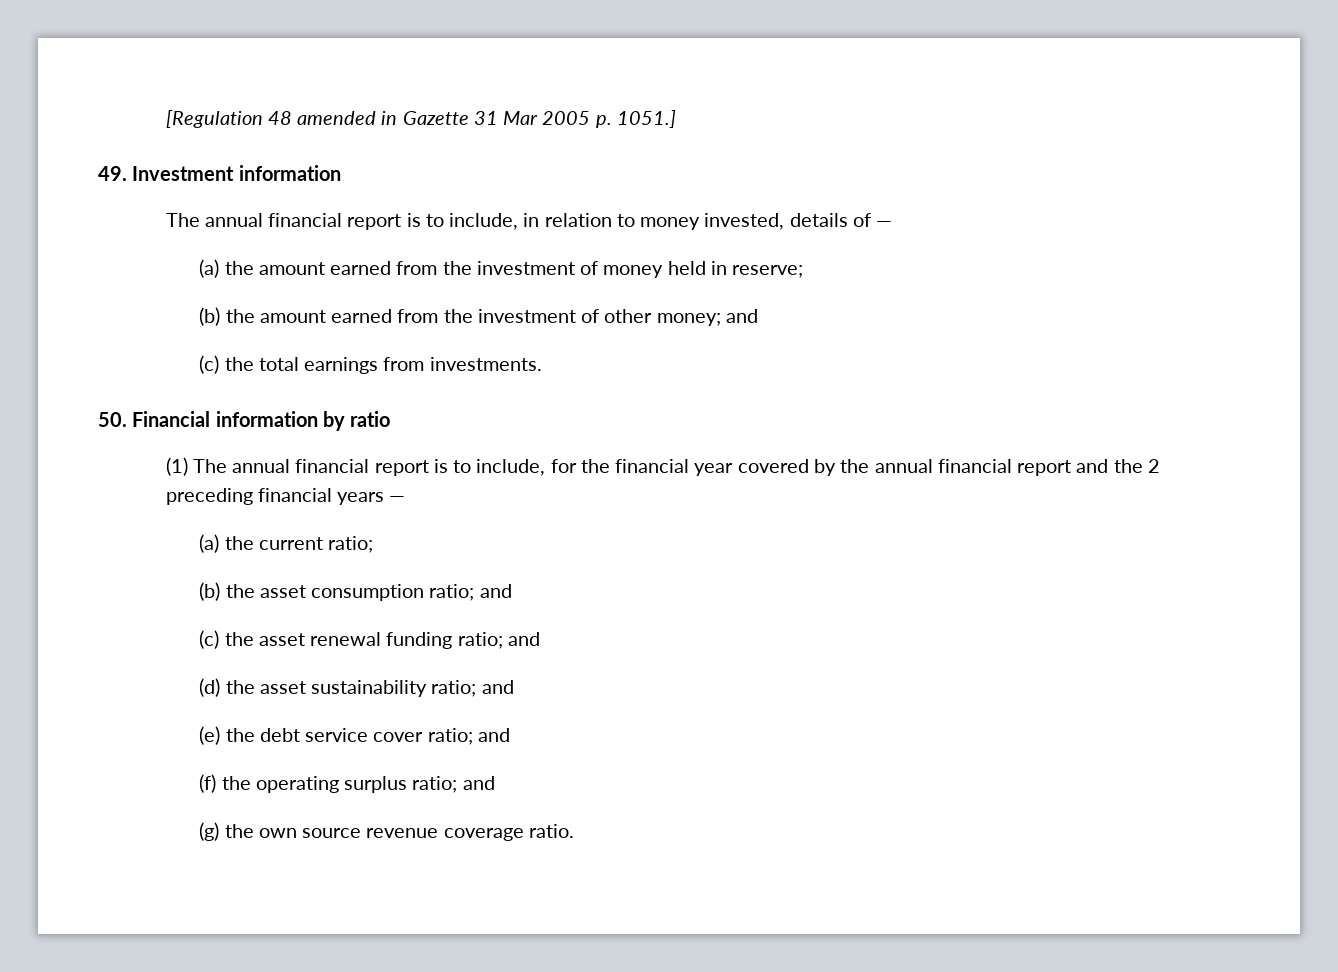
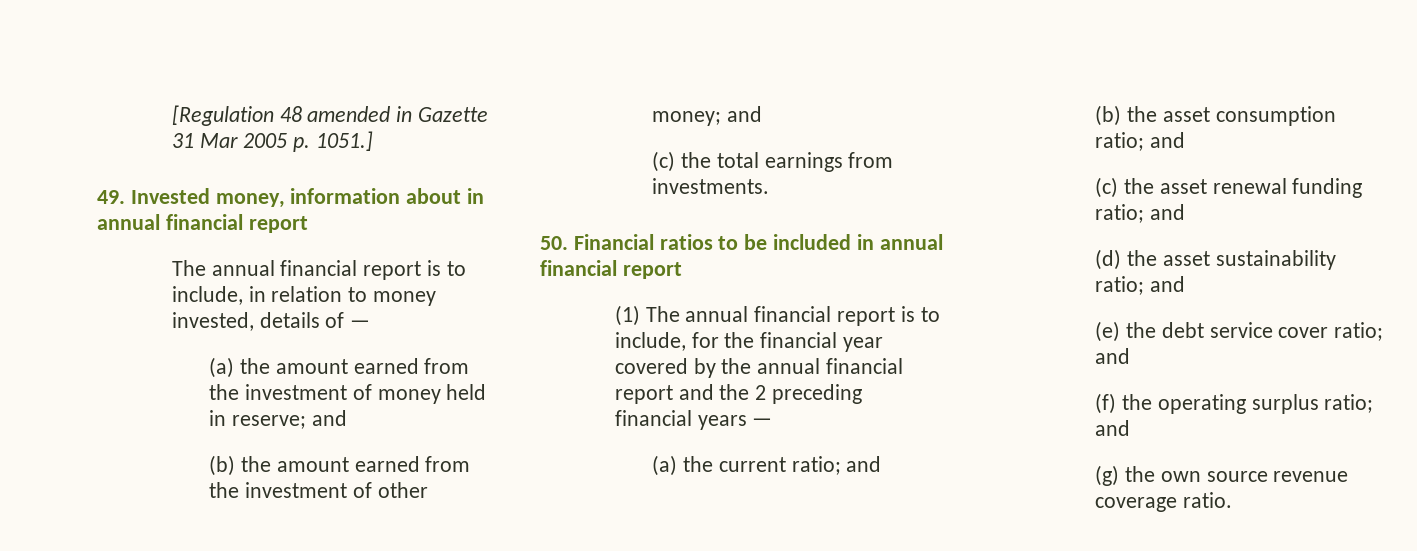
[132,165,341,181] Investment information -> [130,188,485,208] [97,214,308,233] Invested money, information about in annual financial report
(804, 271) none -> [311,410,347,426] and
[215,411,391,431] information by ratio -> [659,234,943,250] [540,260,682,279] ratios to be included in annual financial report
(374, 544) none -> [846,456,882,472] and

